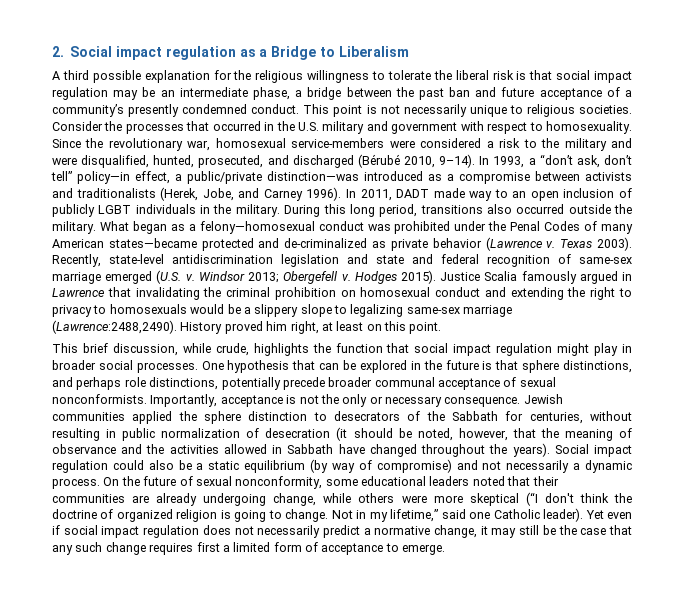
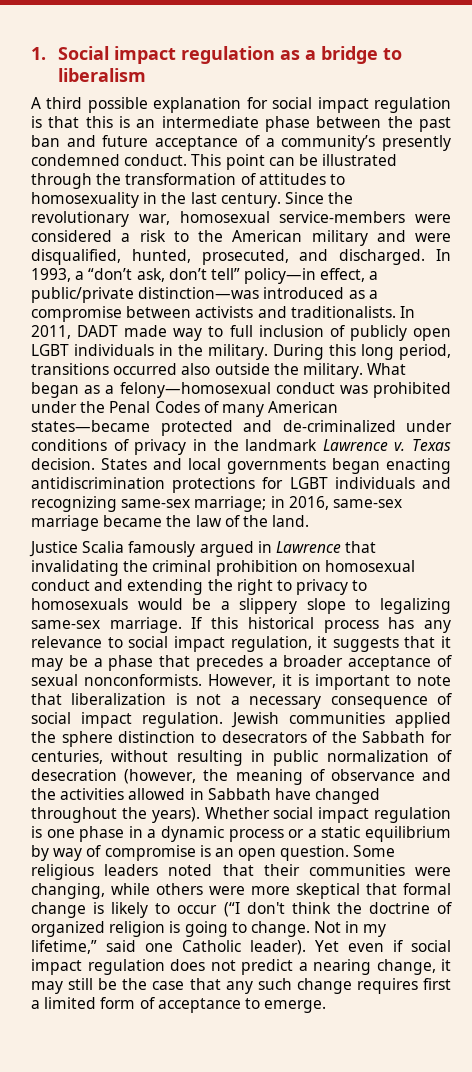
[52,46,64,57] 2. -> [31,47,46,60] 1.
[271,46,409,60] Bridge to Liberalism -> [321,46,403,64] [58,68,147,82] bridge to liberalism
[233,70,632,83] [52,87,342,100] the religious willingness to tolerate the liberal risk is that social impact regulation may be an intermediate phase, a bridge -> [272,97,451,113] [31,116,310,132] social impact regulation is that this is an intermediate phase
[366,104,632,117] [52,121,632,134] is not necessarily unique to religious societies. Consider the processes that occurred in the U.S. military and government with respect to homosexuality. -> [268,154,398,166] [31,173,345,189] [31,192,281,208] can be illustrated through the transformation of attitudes to homosexuality in the last century.
(560, 143) none -> [232,230,303,242] American
[292,154,476,168] discharged (Bérubé 2010, 9–14). -> [339,249,426,265] discharged.
[76,187,342,201] traditionalists (Herek, Jobe, and Carney 1996). -> [290,306,396,318] traditionalists.
[512,191,559,201] an open -> [229,325,253,337] full
(95, 210) none -> [412,328,451,341] open
[486,204,565,214] also occurred -> [113,363,211,375] occurred also
[372,237,632,251] [52,254,632,267] [52,270,436,284] as private behavior (Lawrence v. Texas 2003). Recently, state-level antidiscrimination legislation and state and federal recognition of same-sex marriage emerged (U.S. v. Windsor 2013; Obergefell v. Hodges 2015). -> [406,420,452,432] [31,439,451,455] [31,458,451,474] [31,477,451,493] [31,496,402,512] [31,515,310,531] under conditions of privacy in the landmark Lawrence v. Texas decision. States and local governments began enacting antidiscrimination protections for LGBT individuals and recognizing same-sex marriage; in 2016, same-sex marriage became the law of the land. //
[463,305,513,317] [52,320,442,334] [52,343,633,356] [52,360,633,373] [52,377,556,390] [52,394,521,407] marriage (Lawrence:2488,2490). History proved him right, at least on this point. // This brief discussion, while crude, highlights the function that social impact regulation might play in broader social processes. One hypothesis that can be explored in the future is that sphere distinctions, and perhaps role distinctions, potentially precede broader communal acceptance of sexual nonconformists. Importantly, acceptance is not the only or necessary consequence. -> [109,617,452,633] [31,636,451,652] [31,655,452,671] [31,674,451,690] [31,693,452,709] [31,712,223,728] marriage. If this historical process has any relevance to social impact regulation, it suggests that it may be a phase that precedes a broader acceptance of sexual nonconformists. However, it is important to note that liberalization is not a necessary consequence of social impact regulation.
[336,427,536,441] (it should be noted, however, that -> [124,769,197,784] (however,
[554,444,632,457] [52,460,192,473] Social impact regulation could also be -> [204,807,451,823] [31,826,305,842] Whether social impact regulation is one phase in a dynamic process or
[310,459,329,473] (by -> [31,845,49,861] by
[376,459,633,473] [52,476,426,489] compromise) and not necessarily a dynamic process. On the future of sexual nonconformity, some educational -> [104,845,396,861] [31,864,94,880] compromise is an open question. Some religious
[132,493,317,506] are already undergoing change, -> [415,867,451,876] [31,883,105,899] were changing,
(519, 499) none -> [366,883,451,895] [31,902,218,918] that formal change is likely to occur
[257,525,321,538] necessarily -> (236, 965) none
[374,526,431,535] normative -> [313,959,371,975] nearing

